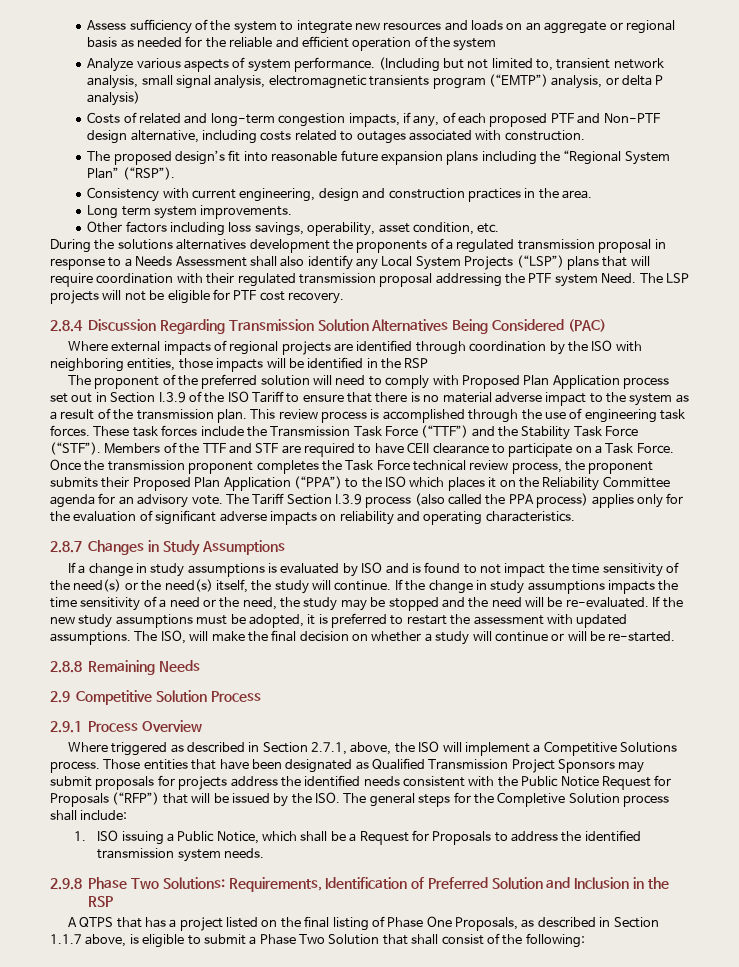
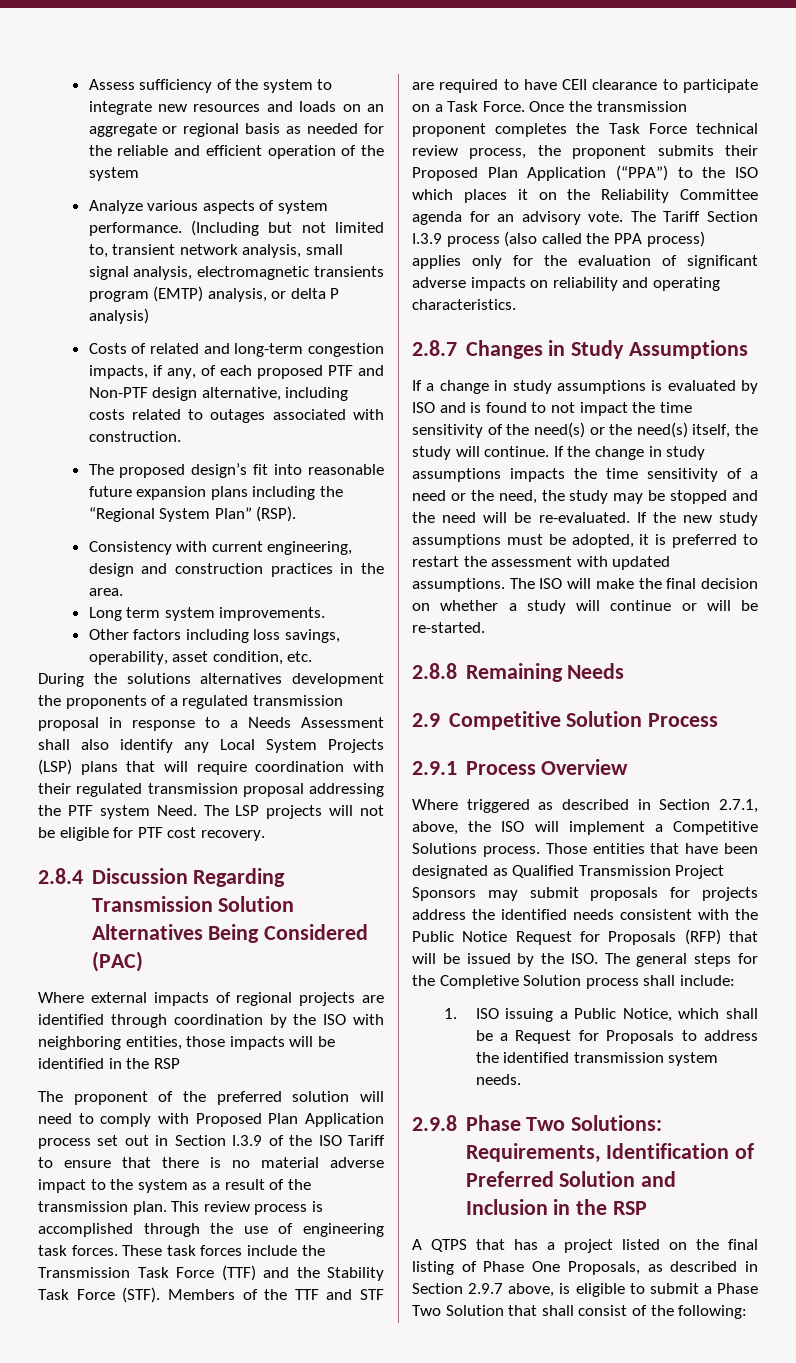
[488,74,548,87] (“EMTP”) -> [153,286,204,302] (EMTP)
[122,167,175,180] (“RSP”). -> [256,506,297,522] (RSP).
[516,255,564,268] (“LSP”) -> [38,759,72,775] (LSP)
[421,425,469,438] (“TTF”) -> [221,1265,256,1281] (TTF)
[50,442,101,455] (“STF”). -> [122,1287,161,1303] (STF).
[160,630,186,644] ISO, -> [539,578,563,589] ISO
[112,792,160,805] (“RFP”) -> [684,929,721,945] (RFP)
[50,934,82,944] 1.1.7 -> [468,1283,504,1294] 2.9.7

